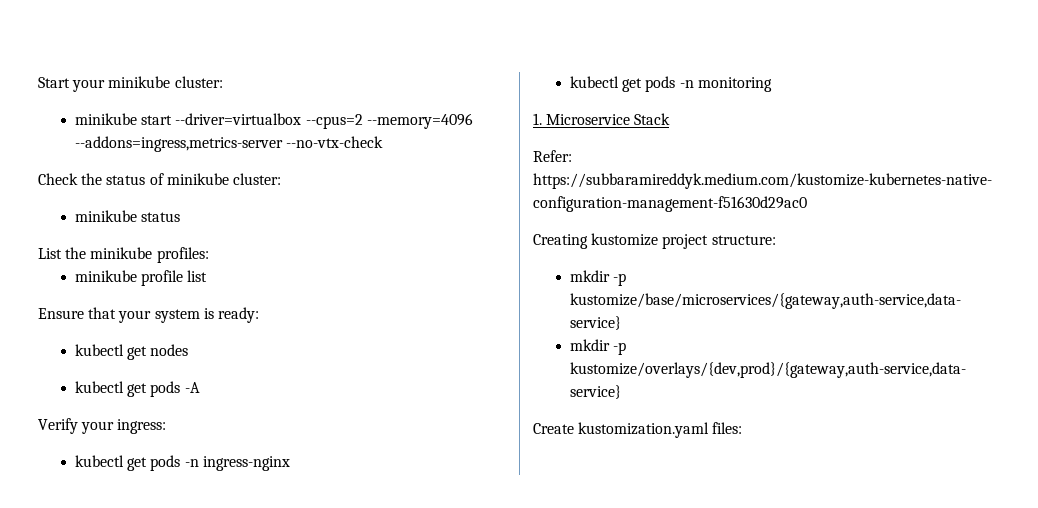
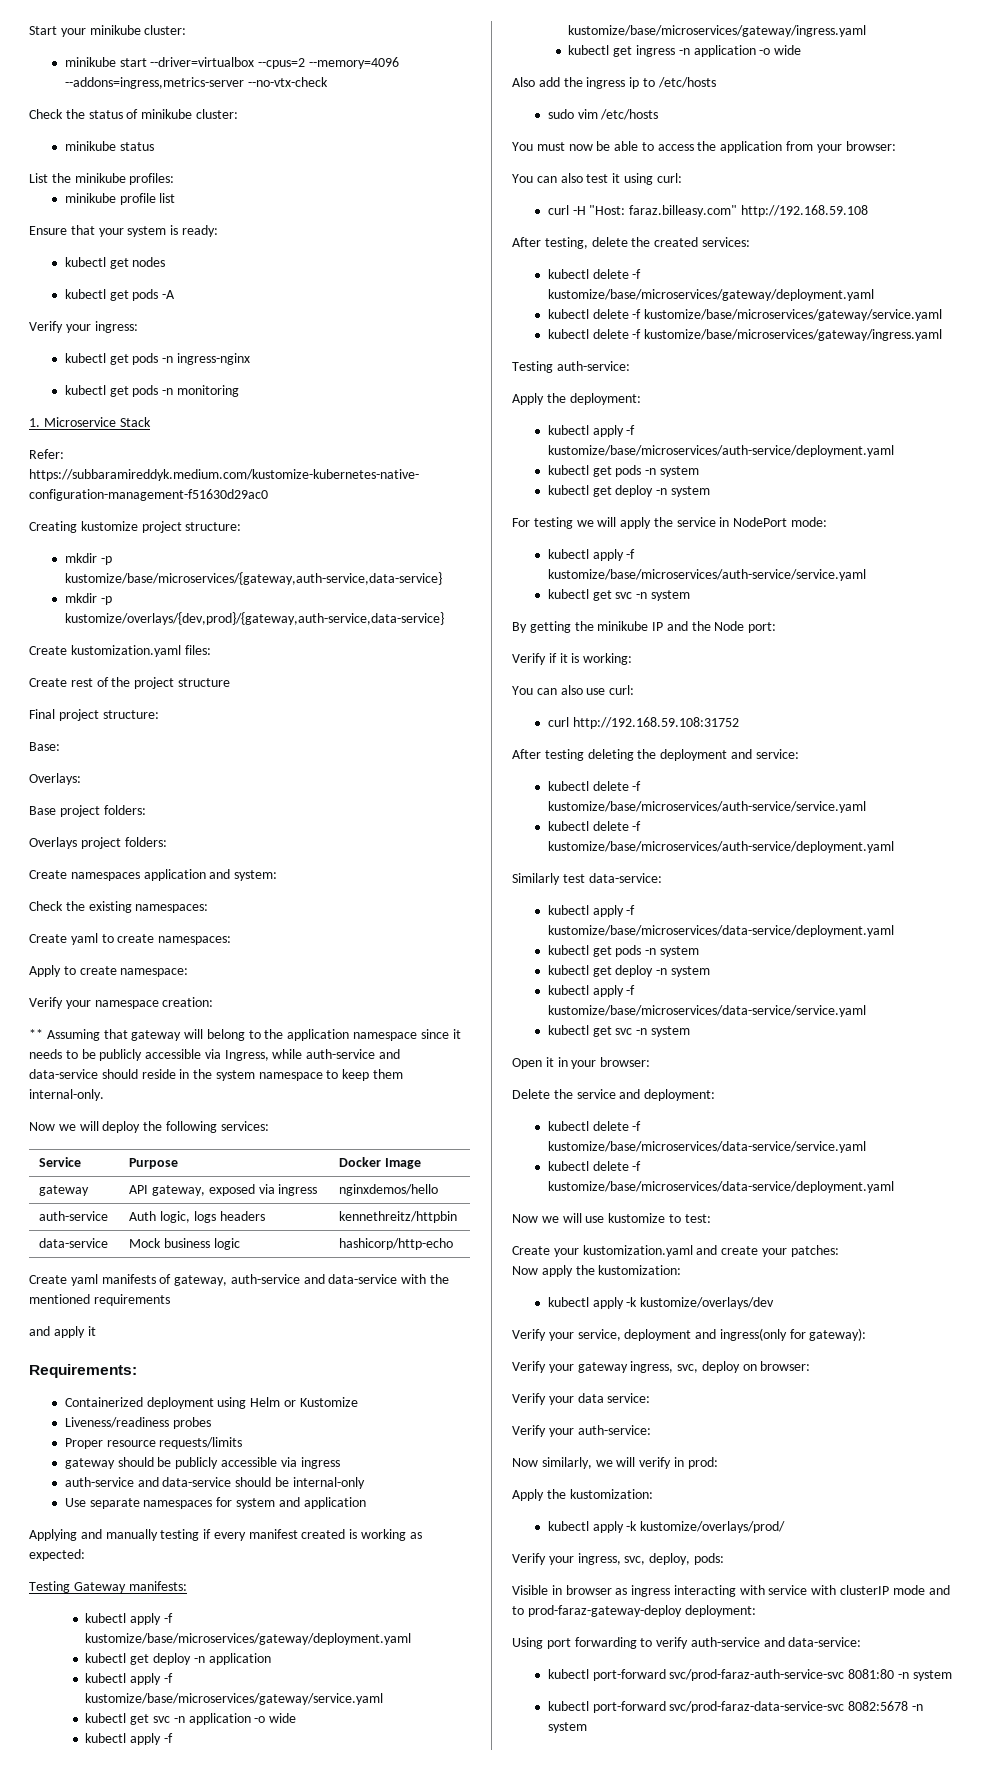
(743, 428) none -> [29,677,230,689] [29,709,159,721] [29,742,60,751] [29,773,81,785] [29,805,146,817] [29,837,167,849] [29,869,278,881] [29,901,209,913] [29,933,232,945] [29,965,189,977] [29,997,214,1009] [29,1029,461,1041] [29,1049,401,1061] [29,1069,404,1081] [29,1089,104,1101] [29,1121,269,1133] [39,1157,82,1167] [129,1158,179,1169] [339,1157,421,1169] [39,1185,90,1196] [129,1184,318,1196] [339,1184,439,1196] [39,1211,109,1221] [129,1211,265,1223] [339,1211,458,1223] [39,1238,109,1248] [129,1238,240,1250] [339,1238,454,1250] [29,1274,450,1286] [29,1294,170,1306] [29,1326,96,1338] [29,1364,137,1378] [64,1397,358,1409] [64,1417,211,1429] [64,1437,243,1449] [64,1457,340,1469] [64,1477,365,1489] [64,1497,366,1509] [29,1529,422,1541] [29,1549,85,1561] [29,1581,187,1593] [85,1613,173,1625] [85,1633,412,1645] [85,1653,271,1665] [85,1673,173,1685] [85,1693,384,1705] [85,1713,297,1725] [85,1733,173,1745] [568,25,867,37] [568,45,802,57] [512,77,716,89] [547,109,659,120] [512,141,896,153] [512,173,682,185] [547,205,869,217] [512,237,750,249] [547,269,642,279] [547,289,874,301] [547,309,943,321] [547,329,943,341] [512,361,630,373] [512,393,641,405] [547,425,636,437] [547,445,894,457] [547,465,700,477] [547,485,711,497] [512,517,828,529] [547,549,636,561] [547,569,866,581] [547,589,691,601] [512,621,777,633] [512,653,633,665] [512,685,635,695] [547,717,739,729] [512,749,799,761] [547,781,642,791] [547,801,866,813] [547,821,642,831] [547,841,894,853] [512,873,662,885] [547,905,636,917] [547,925,894,937] [547,945,700,957] [547,965,711,977] [547,985,636,997] [547,1005,866,1017] [547,1025,691,1037] [512,1057,651,1069] [512,1089,716,1101] [547,1121,642,1131] [547,1141,866,1153] [547,1161,642,1171] [547,1181,894,1193] [512,1213,711,1223] [512,1245,839,1257] [512,1265,682,1277] [547,1297,775,1309] [512,1328,867,1341] [512,1361,811,1373] [512,1393,651,1405] [512,1425,651,1437] [512,1457,718,1469] [512,1489,653,1501] [547,1521,786,1533] [512,1553,724,1565] [512,1585,950,1597] [512,1605,756,1617] [512,1637,862,1649] [547,1669,952,1681] [547,1701,924,1713] [547,1722,587,1733] // Create rest of the project structure // Final project structure: // Base: // Overlays: // Base project folders: // Overlays project folders: // Create namespaces application and system: // Check the existing namespaces: // Create yaml to create namespaces: // Apply to create namespace: // Verify your namespace creation: // ** Assuming that gateway will belong to the application namespace since it needs to be publicly accessible via Ingress, while auth-service and data-service should reside in the system namespace to keep them internal-only. // Now we will deploy the following services: // Service | Purpose | Docker Image // gateway | API gateway, exposed via ingress | nginxdemos/hello // auth-service | Auth logic, logs headers | kennethreitz/httpbin // data-service | Mock business logic | hashicorp/http-echo // Create yaml manifests of gateway, auth-service and data-service with the mentioned requirements // and apply it // Requirements: // Containerized deployment using Helm or Kustomize // Liveness/readiness probes // Proper resource requests/limits // gateway should be publicly accessible via ingress // auth-service and data-service should be internal-only // Use separate namespaces for system and application // Applying and manually testing if every manifest created is working as expected: // Testing Gateway manifests: // kubectl apply -f kustomize/base/microservices/gateway/deployment.yaml // kubectl get deploy -n application // kubectl apply -f kustomize/base/microservices/gateway/service.yaml // kubectl get svc -n application -o wide // kubectl apply -f kustomize/base/microservices/gateway/ingress.yaml // kubectl get ingress -n application -o wide // Also add the ingress ip to /etc/hosts // sudo vim /etc/hosts // You must now be able to access the application from your browser: // You can also test it using curl: // curl -H "Host: faraz.billeasy.com" http://192.168.59.108 // After testing, delete the created services: // kubectl delete -f kustomize/base/microservices/gateway/deployment.yaml // kubectl delete -f kustomize/base/microservices/gateway/service.yaml // kubectl delete -f kustomize/base/microservices/gateway/ingress.yaml // Testing auth-service: // Apply the deployment: // kubectl apply -f kustomize/base/microservices/auth-service/deployment.yaml // kubectl get pods -n system // kubectl get deploy -n system // For testing we will apply the service in NodePort mode: // kubectl apply -f kustomize/base/microservices/auth-service/service.yaml // kubectl get svc -n system // By getting the minikube IP and the Node port: // Verify if it is working: // You can also use curl: // curl http://192.168.59.108:31752 // After testing deleting the deployment and service: // kubectl delete -f kustomize/base/microservices/auth-service/service.yaml // kubectl delete -f kustomize/base/microservices/auth-service/deployment.yaml // Similarly test data-service: // kubectl apply -f kustomize/base/microservices/data-service/deployment.yaml // kubectl get pods -n system // kubectl get deploy -n system // kubectl apply -f kustomize/base/microservices/data-service/service.yaml // kubectl get svc -n system // Open it in your browser: // Delete the service and deployment: // kubectl delete -f kustomize/base/microservices/data-service/service.yaml // kubectl delete -f kustomize/base/microservices/data-service/deployment.yaml // Now we will use kustomize to test: // Create your kustomization.yaml and create your patches: // Now apply the kustomization: // kubectl apply -k kustomize/overlays/dev // Verify your service, deployment and ingress(only for gateway): // Verify your gateway ingress, svc, deploy on browser: // Verify your data service: // Verify your auth-service: // Now similarly, we will verify in prod: // Apply the kustomization: // kubectl apply -k kustomize/overlays/prod/ // Verify your ingress, svc, deploy, pods: // Visible in browser as ingress interacting with service with clusterIP mode and to prod-faraz-gateway-deploy deployment: // Using port forwarding to verify auth-service and data-service: // kubectl port-forward svc/prod-faraz-auth-service-svc 8081:80 -n system // kubectl port-forward svc/prod-faraz-data-service-svc 8082:5678 -n system

